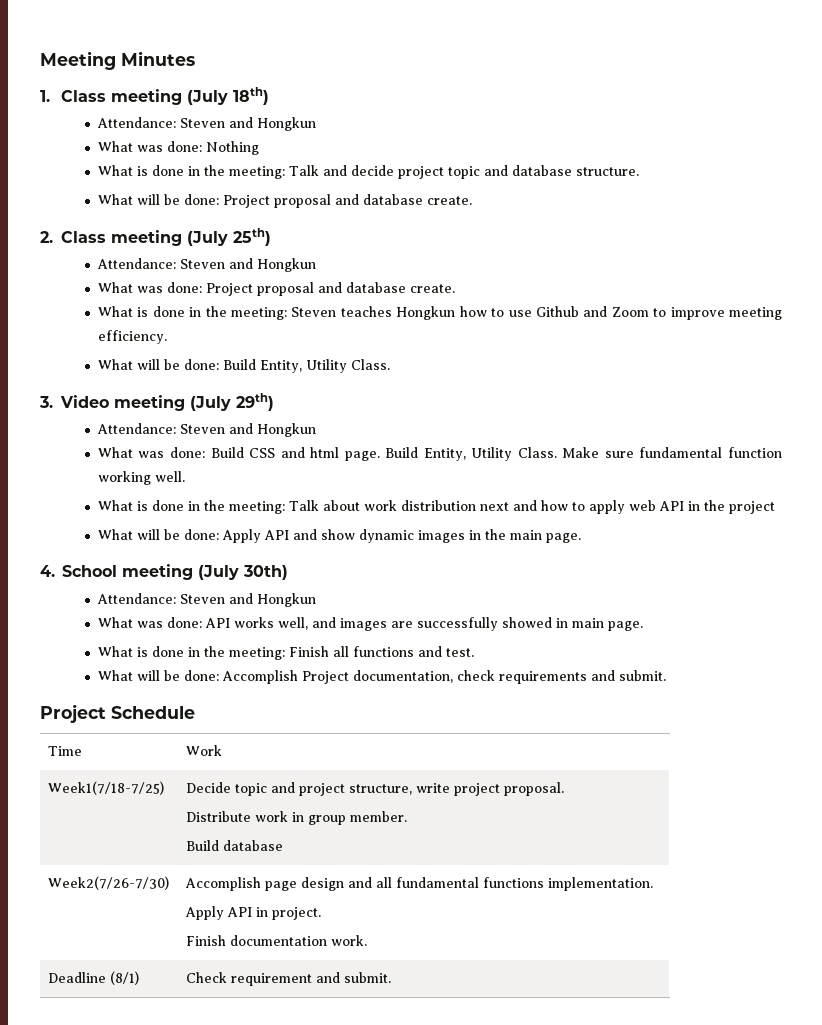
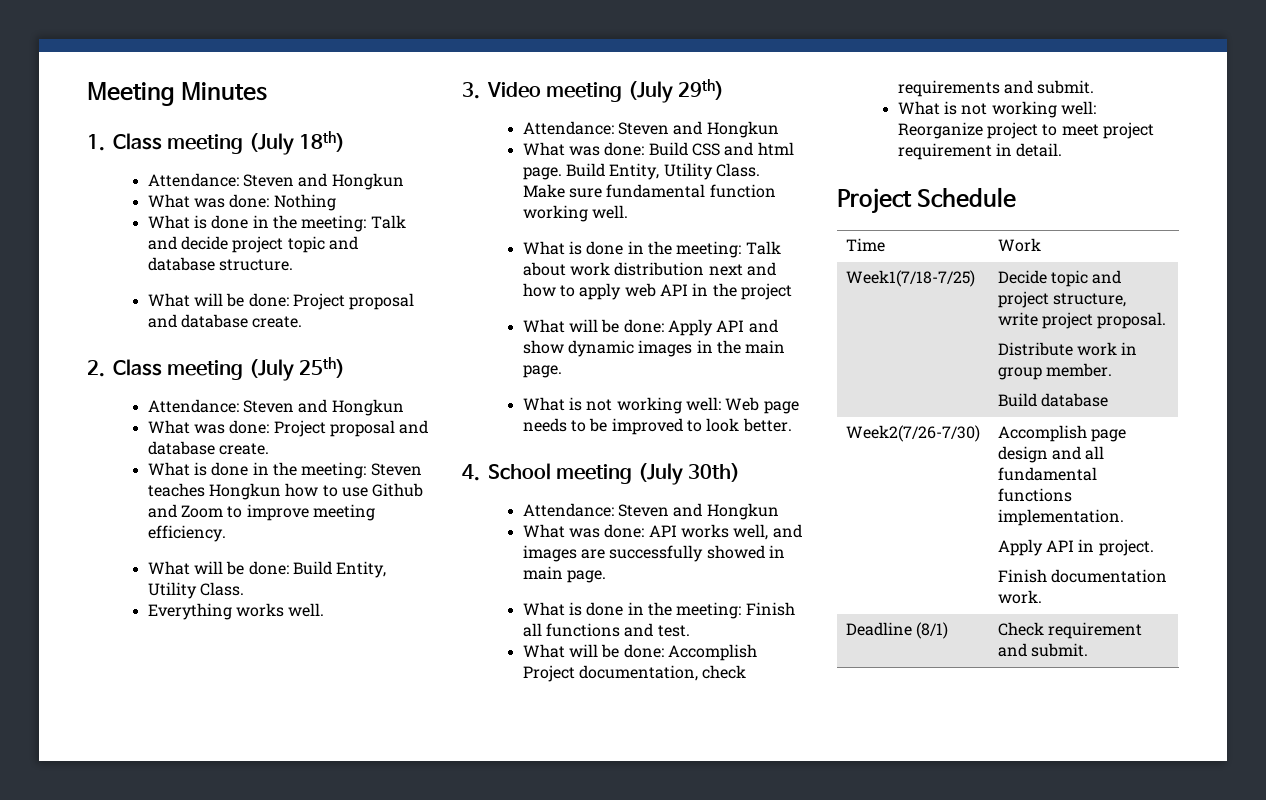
(390, 364) none -> [147,603,325,620] // Everything works well.
(581, 538) none -> [522,397,799,414] [522,418,792,435] // What is not working well: Web page needs to be improved to look better.
(666, 675) none -> [897,101,1097,118] [897,122,1155,139] [897,143,1063,160] // What is not working well: Reorganize project to meet project requirement in detail.

